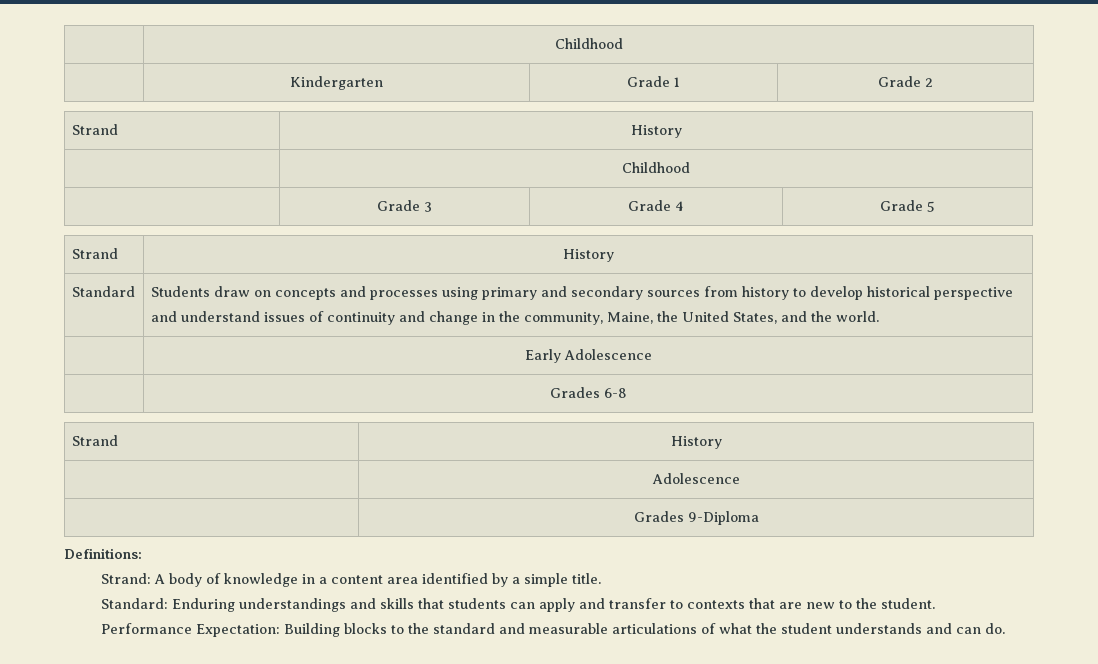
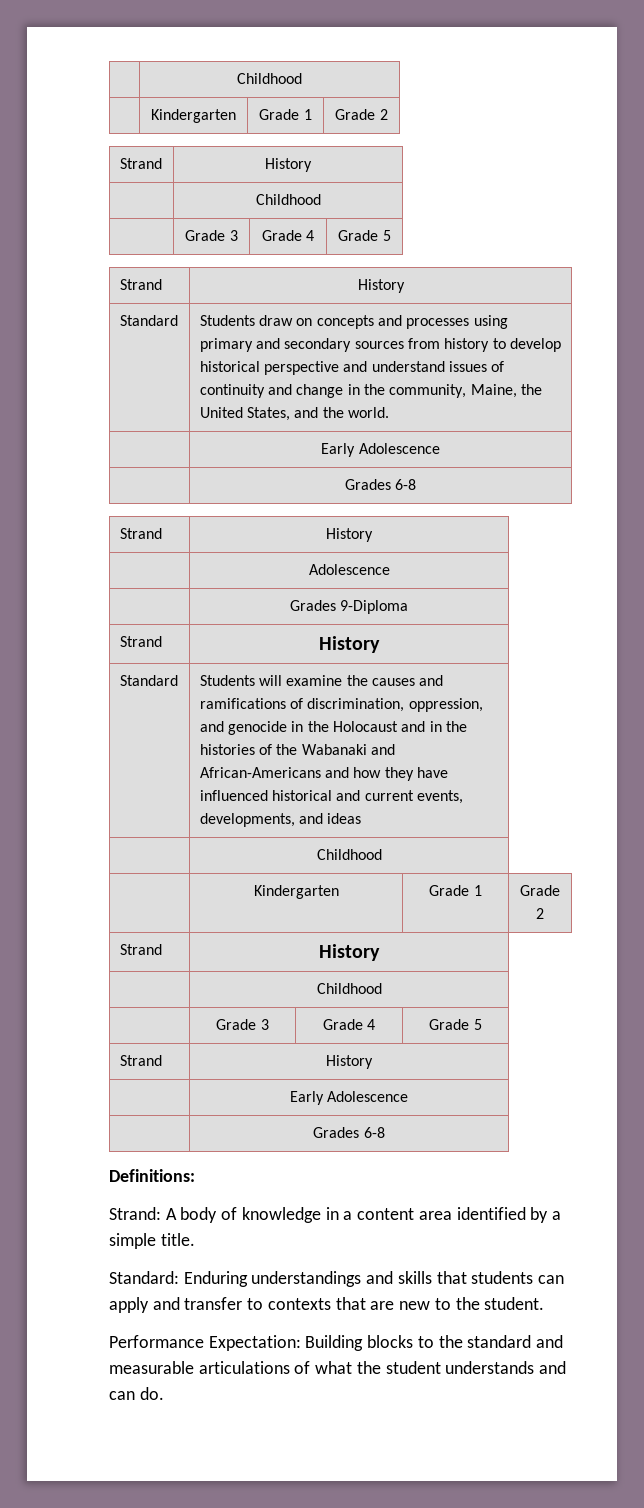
(759, 518) none -> [119,636,162,647] [319,636,380,653] [119,675,178,686] [199,675,444,686] [199,698,483,712] [199,721,468,735] [199,744,396,755] [199,767,449,781] [199,790,464,804] [199,813,362,827] [316,849,382,860] [253,885,339,899] [429,885,482,896] [520,885,560,896] [536,908,544,919] [119,944,162,955] [319,944,380,961] [316,983,382,994] [216,1019,269,1030] [322,1019,376,1030] [429,1019,482,1030] [119,1055,162,1066] [326,1055,373,1069] [289,1091,409,1105] [313,1127,385,1138] // Strand | History // Standard | Students will examine the causes and ramifications of discrimination, oppression, and genocide in the Holocaust and in the histories of the Wabanaki and African-Americans and how they have influenced historical and current events, developments, and ideas // | Childhood // | Kindergarten | Grade 1 | Grade 2 // Strand | History // | Childhood // | Grade 3 | Grade 4 | Grade 5 // Strand | History // | Early Adolescence // | Grades 6-8

